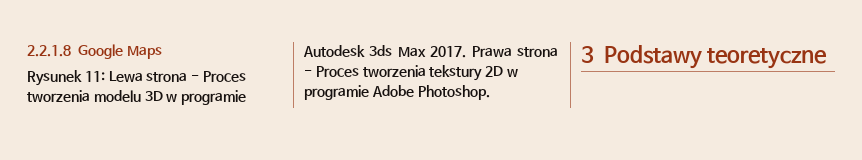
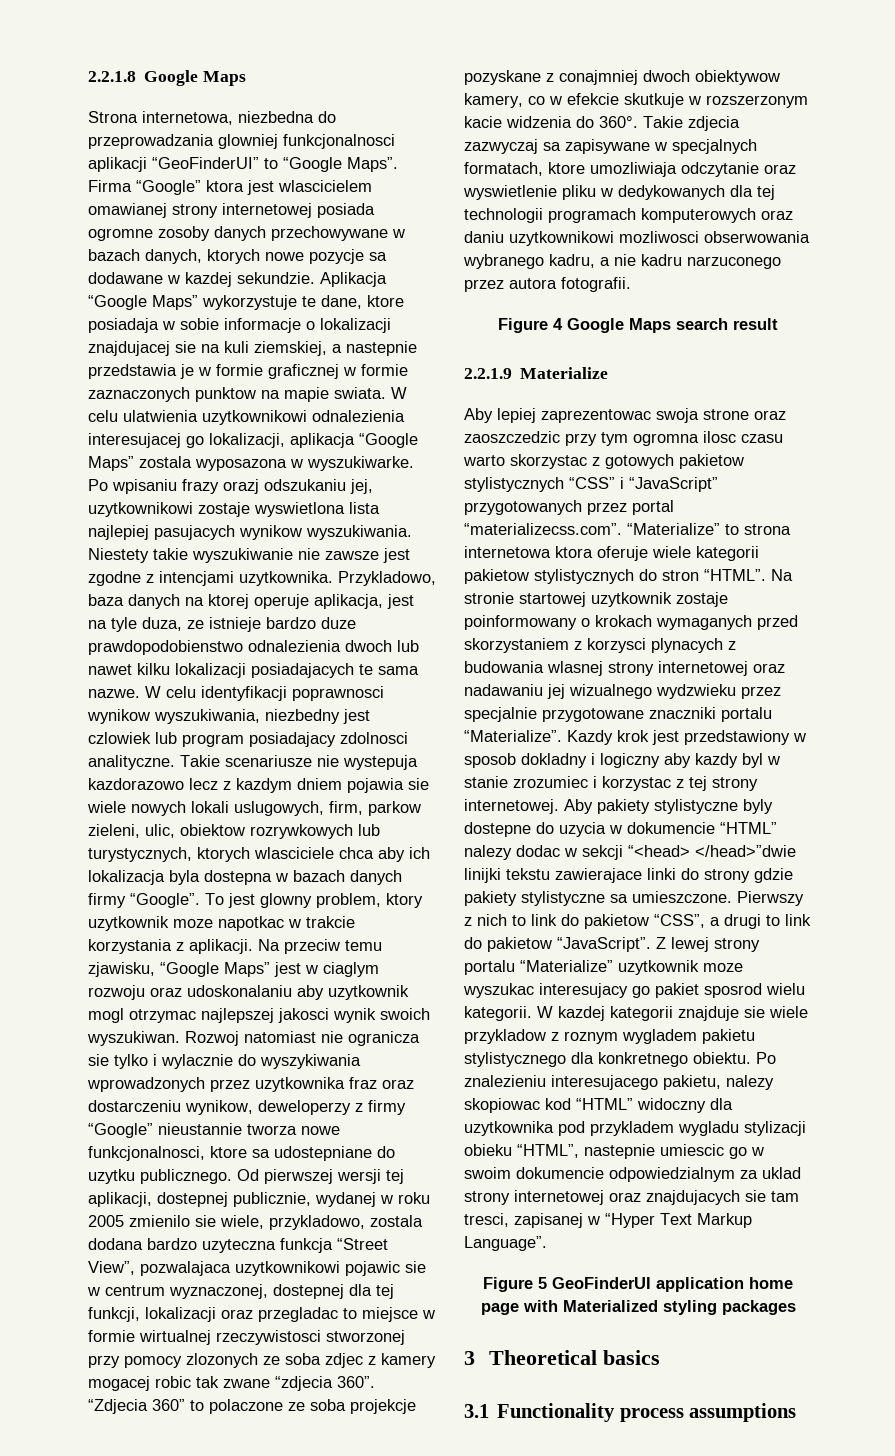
[27,70,246,86] [27,90,247,105] [303,45,558,58] [304,65,518,81] [304,85,490,100] [581,45,828,69] Rysunek 11: Lewa strona - Proces tworzenia modelu 3D w programie Autodesk 3ds Max 2017. Prawa strona - Proces tworzenia tekstury 2D w programie Adobe Photoshop. // 3 Podstawy teoretyczne -> [88,111,336,125] [88,134,395,149] [88,157,398,172] [88,180,372,195] [88,203,375,218] [88,226,405,241] [88,249,387,264] [88,272,387,287] [88,295,404,310] [88,318,391,333] [88,341,417,356] [88,364,408,379] [88,387,407,402] [88,410,405,425] [88,433,418,448] [88,456,414,471] [88,479,373,494] [88,502,380,517] [88,525,412,540] [88,548,410,563] [88,571,436,586] [88,594,414,609] [88,617,356,632] [88,640,419,655] [88,663,419,678] [88,686,384,701] [87,709,370,724] [88,732,408,747] [88,755,418,770] [88,778,429,793] [87,801,421,816] [88,824,380,839] [88,847,430,862] [88,870,402,885] [88,893,423,908] [88,916,355,931] [88,939,382,954] [88,962,379,977] [88,985,409,1000] [88,1008,430,1023] [87,1031,420,1046] [88,1054,361,1069] [87,1077,414,1092] [88,1100,406,1115] [88,1123,340,1138] [88,1146,395,1161] [88,1169,404,1184] [88,1192,430,1207] [88,1215,423,1230] [88,1238,388,1253] [88,1261,426,1276] [87,1284,394,1299] [88,1307,435,1322] [88,1330,405,1345] [88,1353,436,1368] [88,1376,375,1391] [88,1399,416,1414] [464,70,780,85] [464,93,808,108] [464,116,740,131] [464,139,757,154] [464,162,796,177] [463,185,775,200] [464,208,793,223] [464,231,810,246] [463,254,781,269] [464,277,631,292] [498,318,778,333] [464,367,609,379] [464,408,786,423] [464,431,783,446] [463,454,744,469] [464,477,718,492] [464,500,674,515] [464,523,791,535] [464,546,759,561] [464,569,793,584] [464,592,728,607] [464,615,798,630] [464,638,736,653] [464,661,785,676] [464,684,781,699] [464,707,772,722] [464,730,806,745] [464,753,780,768] [464,776,758,791] [464,799,773,814] [464,822,777,837] [464,845,796,860] [464,868,793,883] [464,891,804,906] [464,914,811,929] [464,937,760,952] [464,960,743,975] [463,983,805,998] [464,1006,808,1021] [464,1029,755,1044] [464,1052,776,1067] [464,1075,774,1090] [464,1098,733,1113] [464,1121,806,1136] [464,1144,764,1159] [464,1167,801,1182] [464,1190,799,1205] [464,1213,752,1228] [464,1236,547,1251] [483,1277,793,1292] [480,1300,796,1315] [464,1350,660,1365] [464,1403,797,1422] Strona internetowa, niezbedna do przeprowadzania glowniej funkcjonalnosci aplikacji “GeoFinderUI” to “Google Maps”. Firma “Google” ktora jest wlascicielem omawianej strony internetowej posiada ogromne zosoby danych przechowywane w bazach danych, ktorych nowe pozycje sa dodawane w kazdej sekundzie. Aplikacja “Google Maps” wykorzystuje te dane, ktore posiadaja w sobie informacje o lokalizacji znajdujacej sie na kuli ziemskiej, a nastepnie przedstawia je w formie graficznej w formie zaznaczonych punktow na mapie swiata. W celu ulatwienia uzytkownikowi odnalezienia interesujacej go lokalizacji, aplikacja “Google Maps” zostala wyposazona w wyszukiwarke. Po wpisaniu frazy orazj odszukaniu jej, uzytkownikowi zostaje wyswietlona lista najlepiej pasujacych wynikow wyszukiwania. Niestety takie wyszukiwanie nie zawsze jest zgodne z intencjami uzytkownika. Przykladowo, baza danych na ktorej operuje aplikacja, jest na tyle duza, ze istnieje bardzo duze prawdopodobienstwo odnalezienia dwoch lub nawet kilku lokalizacji posiadajacych te sama nazwe. W celu identyfikacji poprawnosci wynikow wyszukiwania, niezbedny jest czlowiek lub program posiadajacy zdolnosci analityczne. Takie scenariusze nie wystepuja kazdorazowo lecz z kazdym dniem pojawia sie wiele nowych lokali uslugowych, firm, parkow zieleni, ulic, obiektow rozrywkowych lub turystycznych, ktorych wlasciciele chca aby ich lokalizacja byla dostepna w bazach danych firmy “Google”. To jest glowny problem, ktory uzytkownik moze napotkac w trakcie korzystania z aplikacji. Na przeciw temu zjawisku, “Google Maps” jest w ciaglym rozwoju oraz udoskonalaniu aby uzytkownik mogl otrzymac najlepszej jakosci wynik swoich wyszukiwan. Rozwoj natomiast nie ogranicza sie tylko i wylacznie do wyszykiwania wprowadzonych przez uzytkownika fraz oraz dostarczeniu wynikow, deweloperzy z firmy “Google” nieustannie tworza nowe funkcjonalnosci, ktore sa udostepniane do uzytku publicznego. Od pierwszej wersji tej aplikacji, dostepnej publicznie, wydanej w roku 2005 zmienilo sie wiele, przykladowo, zostala dodana bardzo uzyteczna funkcja “Street View”, pozwalajaca uzytkownikowi pojawic sie w centrum wyznaczonej, dostepnej dla tej funkcji, lokalizacji oraz przegladac to miejsce w formie wirtualnej rzeczywistosci stworzonej przy pomocy zlozonych ze soba zdjec z kamery mogacej robic tak zwane “zdjecia 360”. “Zdjecia 360” to polaczone ze soba projekcje pozyskane z conajmniej dwoch obiektywow kamery, co w efekcie skutkuje w rozszerzonym kacie widzenia do 360°. Takie zdjecia zazwyczaj sa zapisywane w specjalnych formatach, ktore umozliwiaja odczytanie oraz wyswietlenie pliku w dedykowanych dla tej technologii programach komputerowych oraz daniu uzytkownikowi mozliwosci obserwowania wybranego kadru, a nie kadru narzuconego przez autora fotografii. // Figure 4 Google Maps search result // 2.2.1.9 Materialize // Aby lepiej zaprezentowac swoja strone oraz zaoszczedzic przy tym ogromna ilosc czasu warto skorzystac z gotowych pakietow stylistycznych “CSS” i “JavaScript” przygotowanych przez portal “materializecss.com”. “Materialize” to strona internetowa ktora oferuje wiele kategorii pakietow stylistycznych do stron “HTML”. Na stronie startowej uzytkownik zostaje poinformowany o krokach wymaganych przed skorzystaniem z korzysci plynacych z budowania wlasnej strony internetowej oraz nadawaniu jej wizualnego wydzwieku przez specjalnie przygotowane znaczniki portalu “Materialize”. Kazdy krok jest przedstawiony w sposob dokladny i logiczny aby kazdy byl w stanie zrozumiec i korzystac z tej strony internetowej. Aby pakiety stylistyczne byly dostepne do uzycia w dokumencie “HTML” nalezy dodac w sekcji “<head> </head>”dwie linijki tekstu zawierajace linki do strony gdzie pakiety stylistyczne sa umieszczone. Pierwszy z nich to link do pakietow “CSS”, a drugi to link do pakietow “JavaScript”. Z lewej strony portalu “Materialize” uzytkownik moze wyszukac interesujacy go pakiet sposrod wielu kategorii. W kazdej kategorii znajduje sie wiele przykladow z roznym wygladem pakietu stylistycznego dla konkretnego obiektu. Po znalezieniu interesujacego pakietu, nalezy skopiowac kod “HTML” widoczny dla uzytkownika pod przykladem wygladu stylizacji obieku “HTML”, nastepnie umiescic go w swoim dokumencie odpowiedzialnym za uklad strony internetowej oraz znajdujacych sie tam tresci, zapisanej w “Hyper Text Markup Language”. // Figure 5 GeoFinderUI application home page with Materialized styling packages // 3 Theoretical basics // 3.1 Functionality process assumptions

